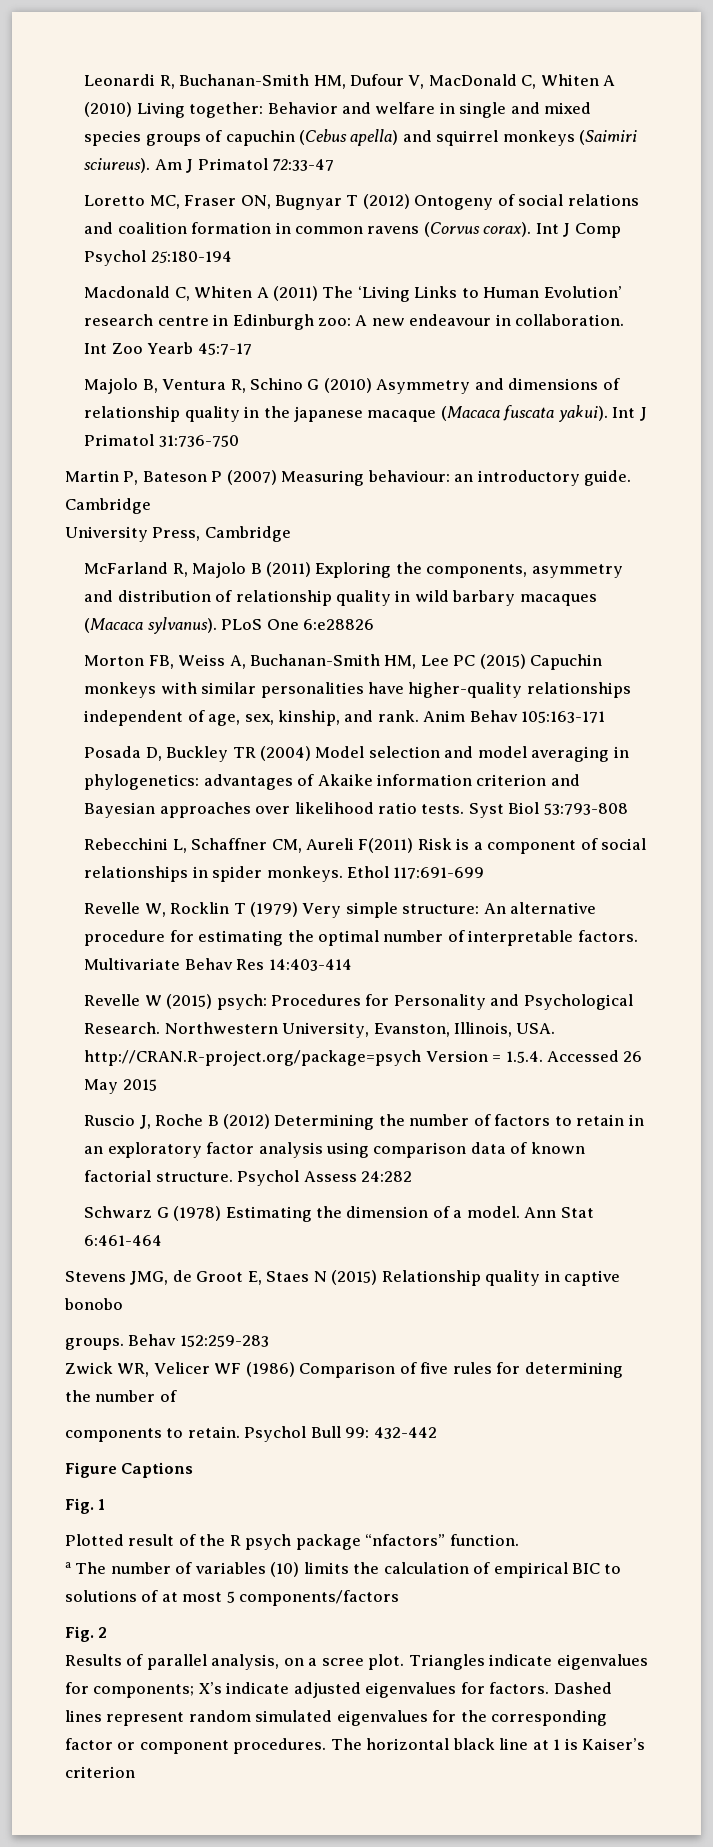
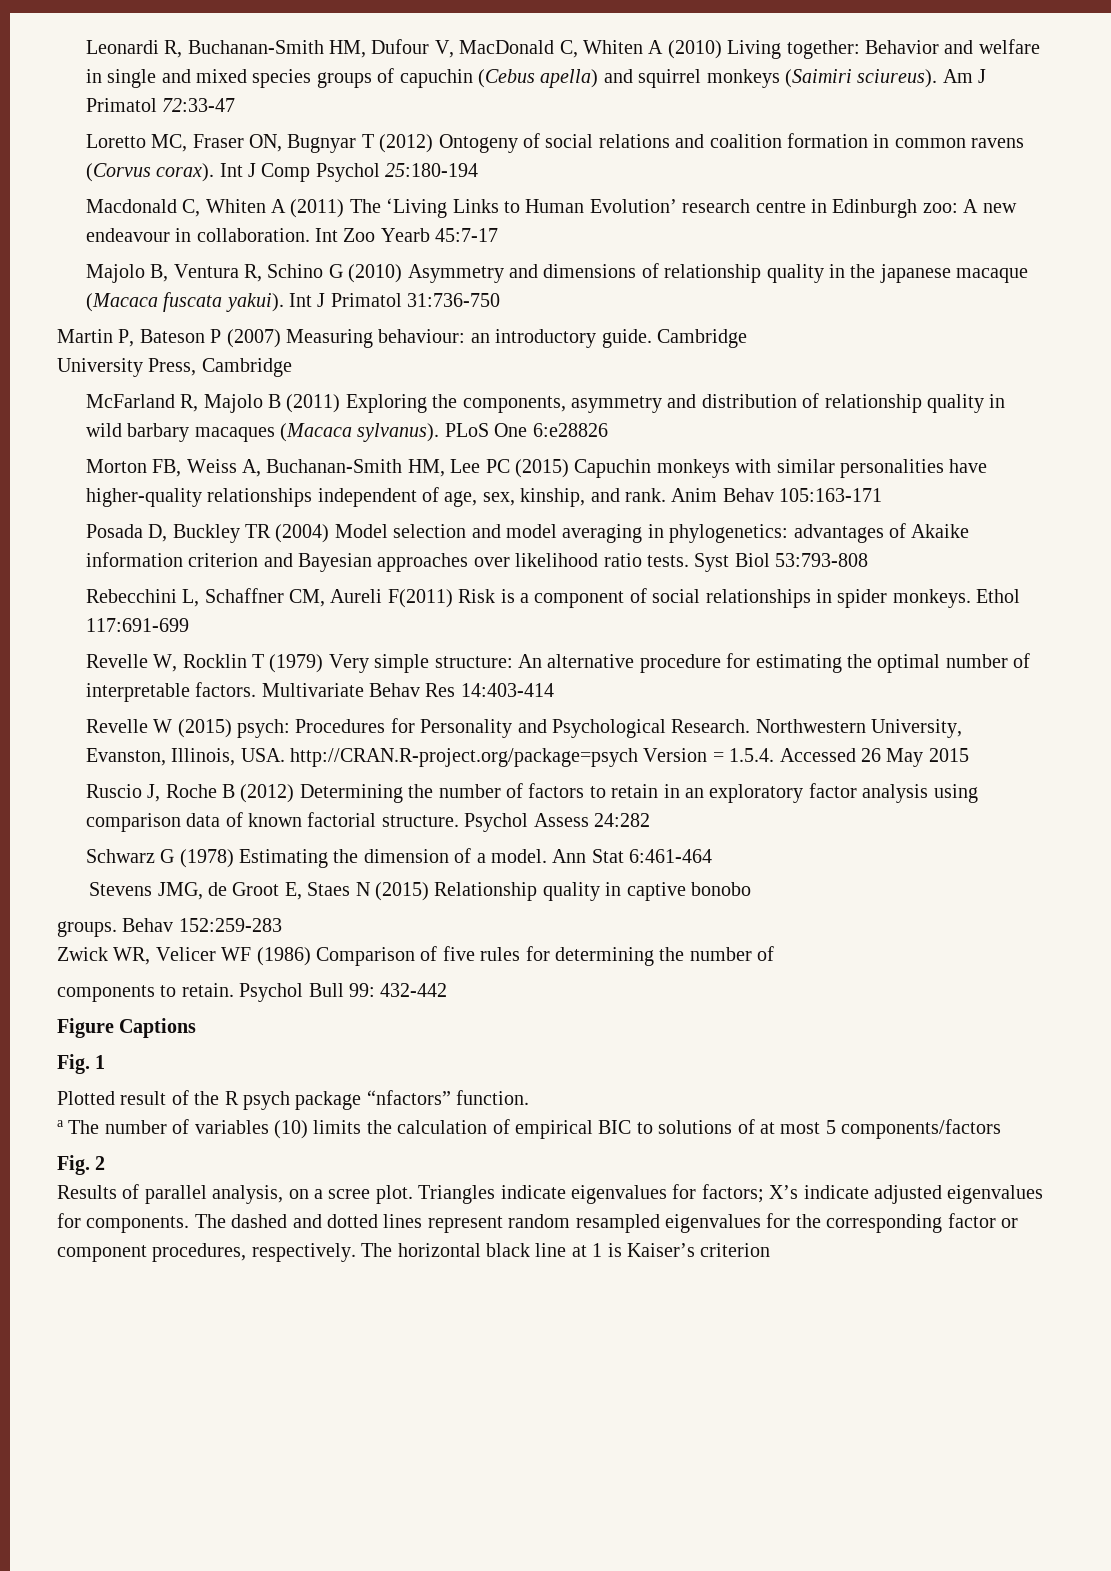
[93,1684,195,1698] components; -> [701,1184,764,1203] factors;
[489,1682,612,1694] factors. Dashed -> [86,1214,378,1233] components. The dashed and dotted
[255,1710,333,1722] simulated -> [575,1214,660,1233] resampled
[233,1738,327,1754] procedures. -> [152,1243,356,1262] procedures, respectively.

